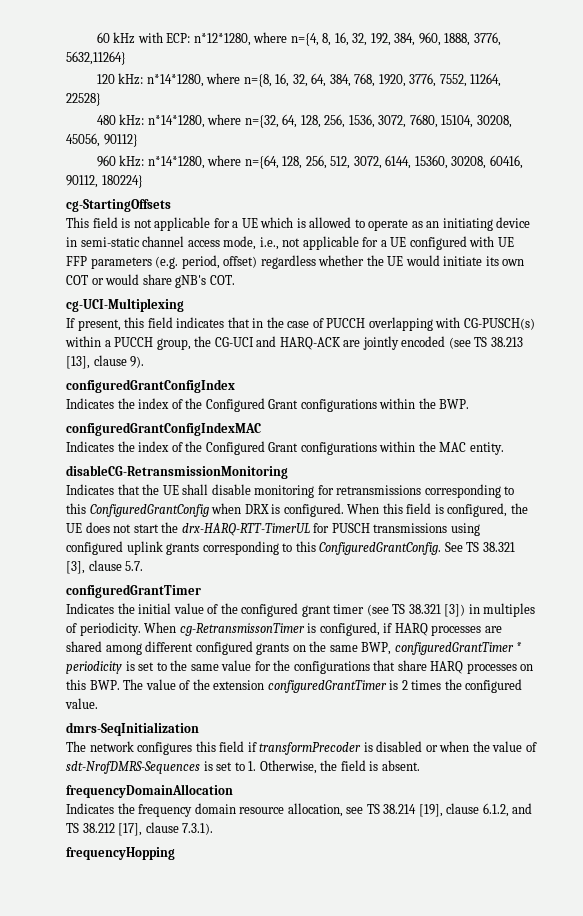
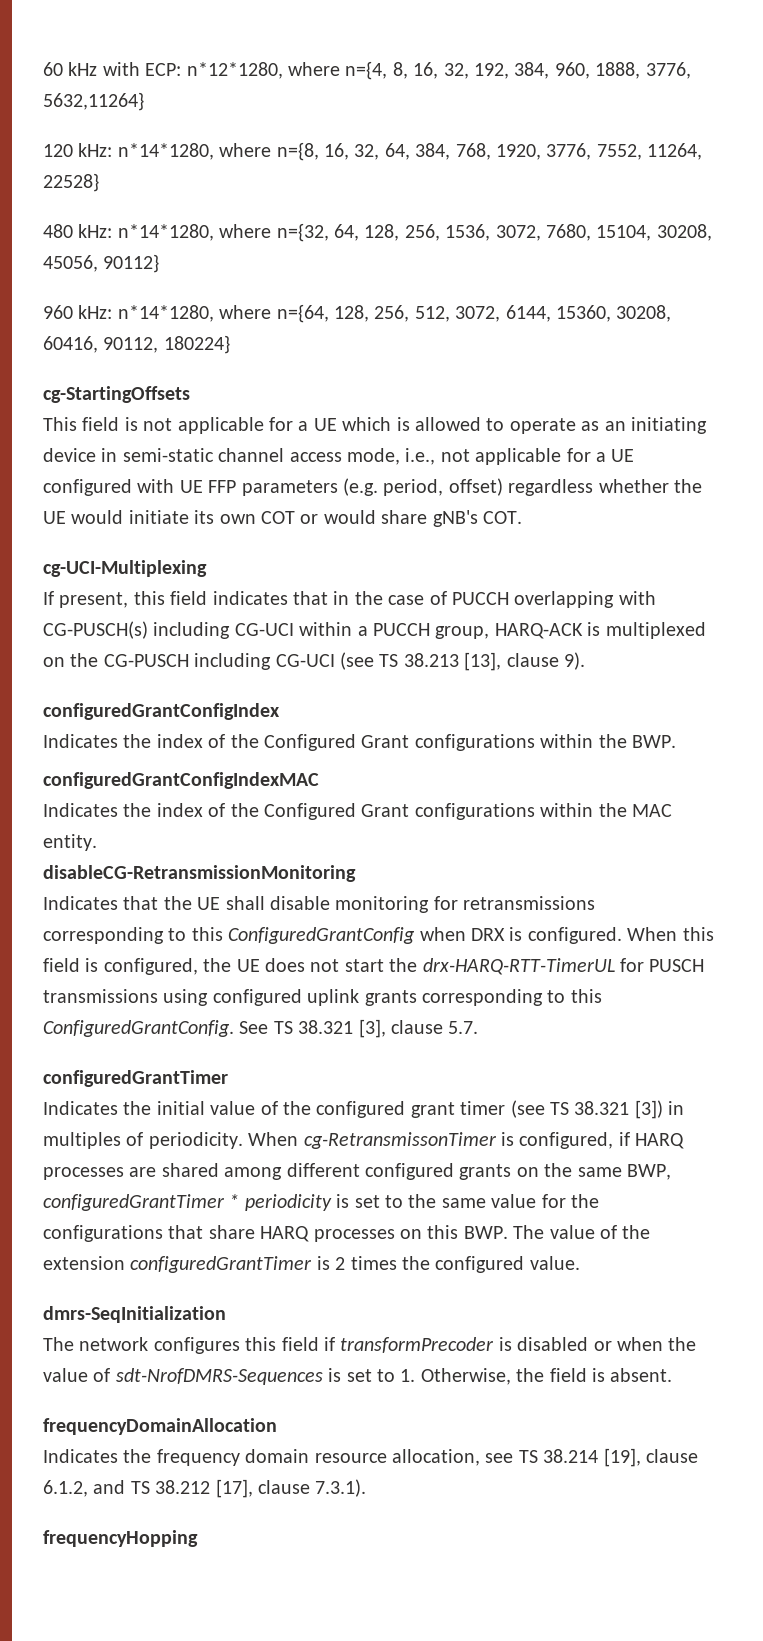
(535, 324) none -> [153,622,294,639] including CG-UCI
[194,336,446,350] the CG-UCI and HARQ-ACK are jointly encoded -> [494,622,706,639] [43,653,335,670] HARQ-ACK is multiplexed on the CG-PUSCH including CG-UCI

